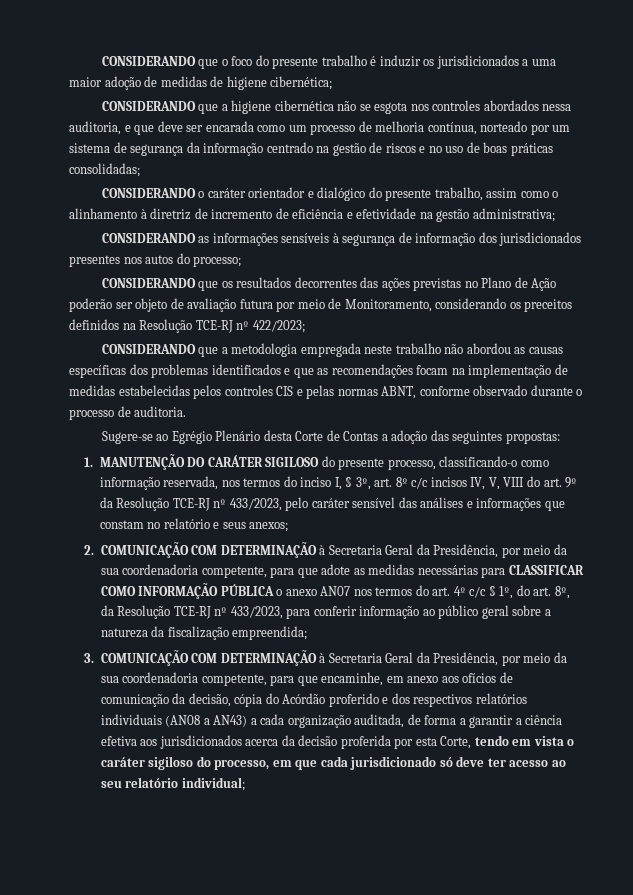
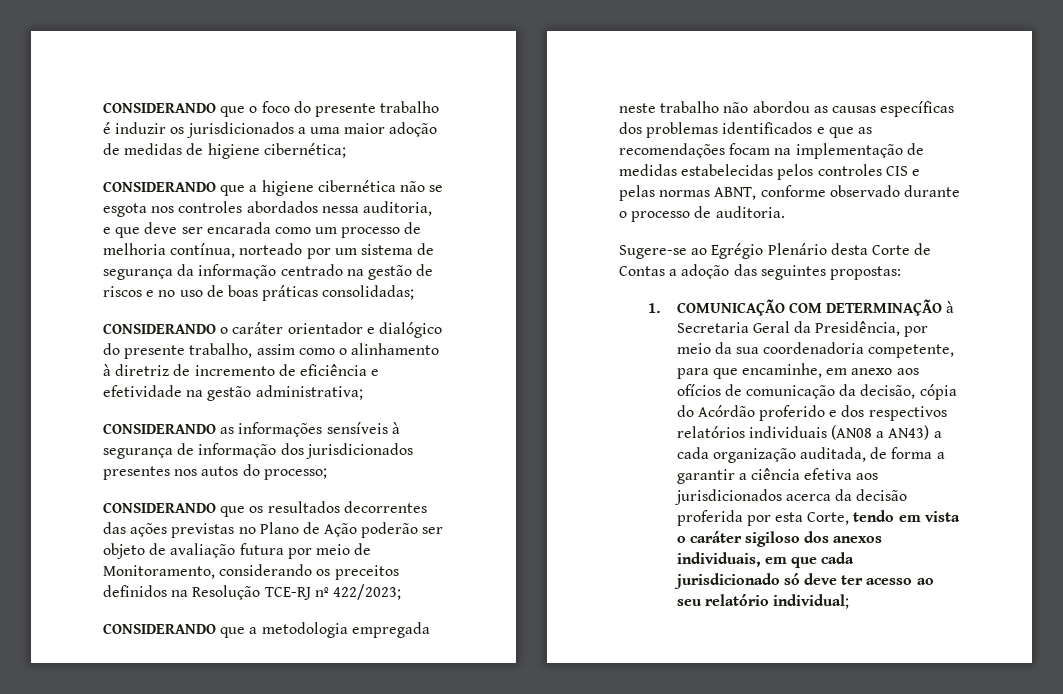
[99,454,549,470] [99,476,578,490] [99,497,565,511] [99,518,289,532] [84,542,567,558] [100,564,584,578] [100,583,570,599] [100,605,551,619] [100,626,308,640] [84,653,95,663] MANUTENÇÃO DO CARÁTER SIGILOSO do presente processo, classificando-o como informação reservada, nos termos do inciso I, § 3º, art. 8º c/c incisos IV, V, VIII do art. 9º da Resolução TCE-RJ nº 433/2023, pelo caráter sensível das análises e informações que constam no relatório e seus anexos; // 2. COMUNICAÇÃO COM DETERMINAÇÃO à Secretaria Geral da Presidência, por meio da sua coordenadoria competente, para que adote as medidas necessárias para CLASSIFICAR COMO INFORMAÇÃO PÚBLICA o anexo AN07 nos termos do art. 4º c/c § 1º, do art. 8º, da Resolução TCE-RJ nº 433/2023, para conferir informação ao público geral sobre a natureza da fiscalização empreendida; // 3. -> (661, 308) none
[196,756,270,770] do processo, -> [804,531,883,543] [676,552,761,567] dos anexos individuais,

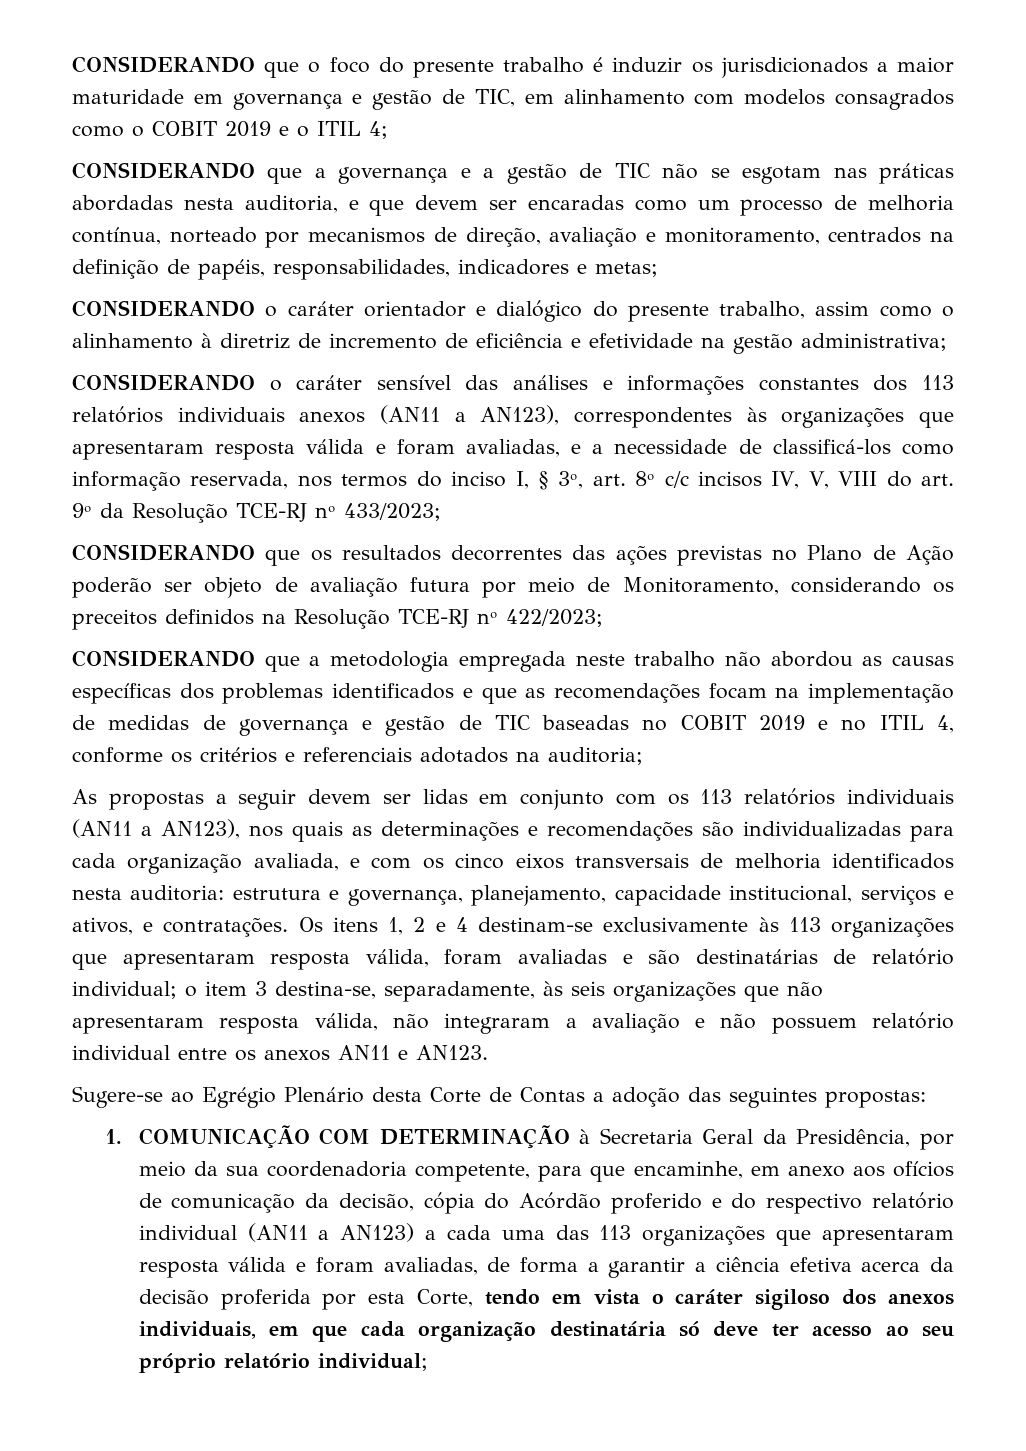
[309,122,438,137] [103,143,346,159] [103,180,444,196] [103,201,432,217] [103,222,271,238] uma maior adoção de medidas de higiene cibernética; // CONSIDERANDO que a higiene cibernética não se esgota nos controles abordados nessa auditoria, e que deve ser encarada -> [896,57,954,73] [72,89,955,110] [72,121,388,139] [72,162,954,184] [72,195,624,216] maior maturidade em governança e gestão de TIC, em alinhamento com modelos consagrados como o COBIT 2019 e o ITIL 4; // CONSIDERANDO que a governança e a gestão de TIC não se esgotam nas práticas abordadas nesta auditoria, e que devem ser encaradas
[334,243,435,255] [103,264,434,280] [103,285,415,301] um sistema de segurança da informação centrado na gestão de riscos e no uso de boas práticas consolidadas; -> [308,227,955,247] [72,259,658,280] mecanismos de direção, avaliação e monitoramento, centrados na definição de papéis, responsabilidades, indicadores e metas;
[220,422,400,437] [103,443,413,459] [103,464,327,480] as informações sensíveis à segurança de informação dos jurisdicionados presentes nos autos do processo; -> [269,375,955,395] [72,405,954,428] [72,439,954,460] [72,471,955,491] [72,503,441,523] o caráter sensível das análises e informações constantes dos 113 relatórios individuais anexos (AN11 a AN123), correspondentes às organizações que apresentaram resposta válida e foram avaliadas, e a necessidade de classificá-los como informação reservada, nos termos do inciso I, § 3º, art. 8º c/c incisos IV, V, VIII do art. 9º da Resolução TCE-RJ nº 433/2023;
[681,164,920,180] [619,185,960,201] [619,206,785,222] estabelecidas pelos controles CIS e pelas normas ABNT, conforme observado durante o processo de auditoria. -> [202,715,954,736] [72,747,643,765] [72,788,954,810] [72,819,954,842] [72,853,955,874] [72,885,955,906] [72,917,955,938] [72,948,955,970] [72,981,823,1002] [72,1012,954,1034] [72,1045,488,1061] de governança e gestão de TIC baseadas no COBIT 2019 e no ITIL 4, conforme os critérios e referenciais adotados na auditoria; // As propostas a seguir devem ser lidas em conjunto com os 113 relatórios individuais (AN11 a AN123), nos quais as determinações e recomendações são individualizadas para cada organização avaliada, e com os cinco eixos transversais de melhoria identificados nesta auditoria: estrutura e governança, planejamento, capacidade institucional, serviços e ativos, e contratações. Os itens 1, 2 e 4 destinam-se exclusivamente às 113 organizações que apresentaram resposta válida, foram avaliadas e são destinatárias de relatório individual; o item 3 destina-se, separadamente, às seis organizações que não apresentaram resposta válida, não integraram a avaliação e não possuem relatório individual entre os anexos AN11 e AN123.
[841,405,947,421] [676,425,942,440] [676,447,866,463] dos respectivos relatórios individuais (AN08 a AN43) a cada organização auditada, -> [731,1192,954,1214] [138,1223,955,1246] [138,1257,478,1278] do respectivo relatório individual (AN11 a AN123) a cada uma das 113 organizações que apresentaram resposta válida e foram avaliadas,
[856,473,879,480] [674,489,782,505] aos jurisdicionados -> (852, 1264) none
[673,573,780,589] jurisdicionado -> [418,1321,666,1342] organização destinatária
(702, 602) none -> [138,1353,216,1373] próprio

